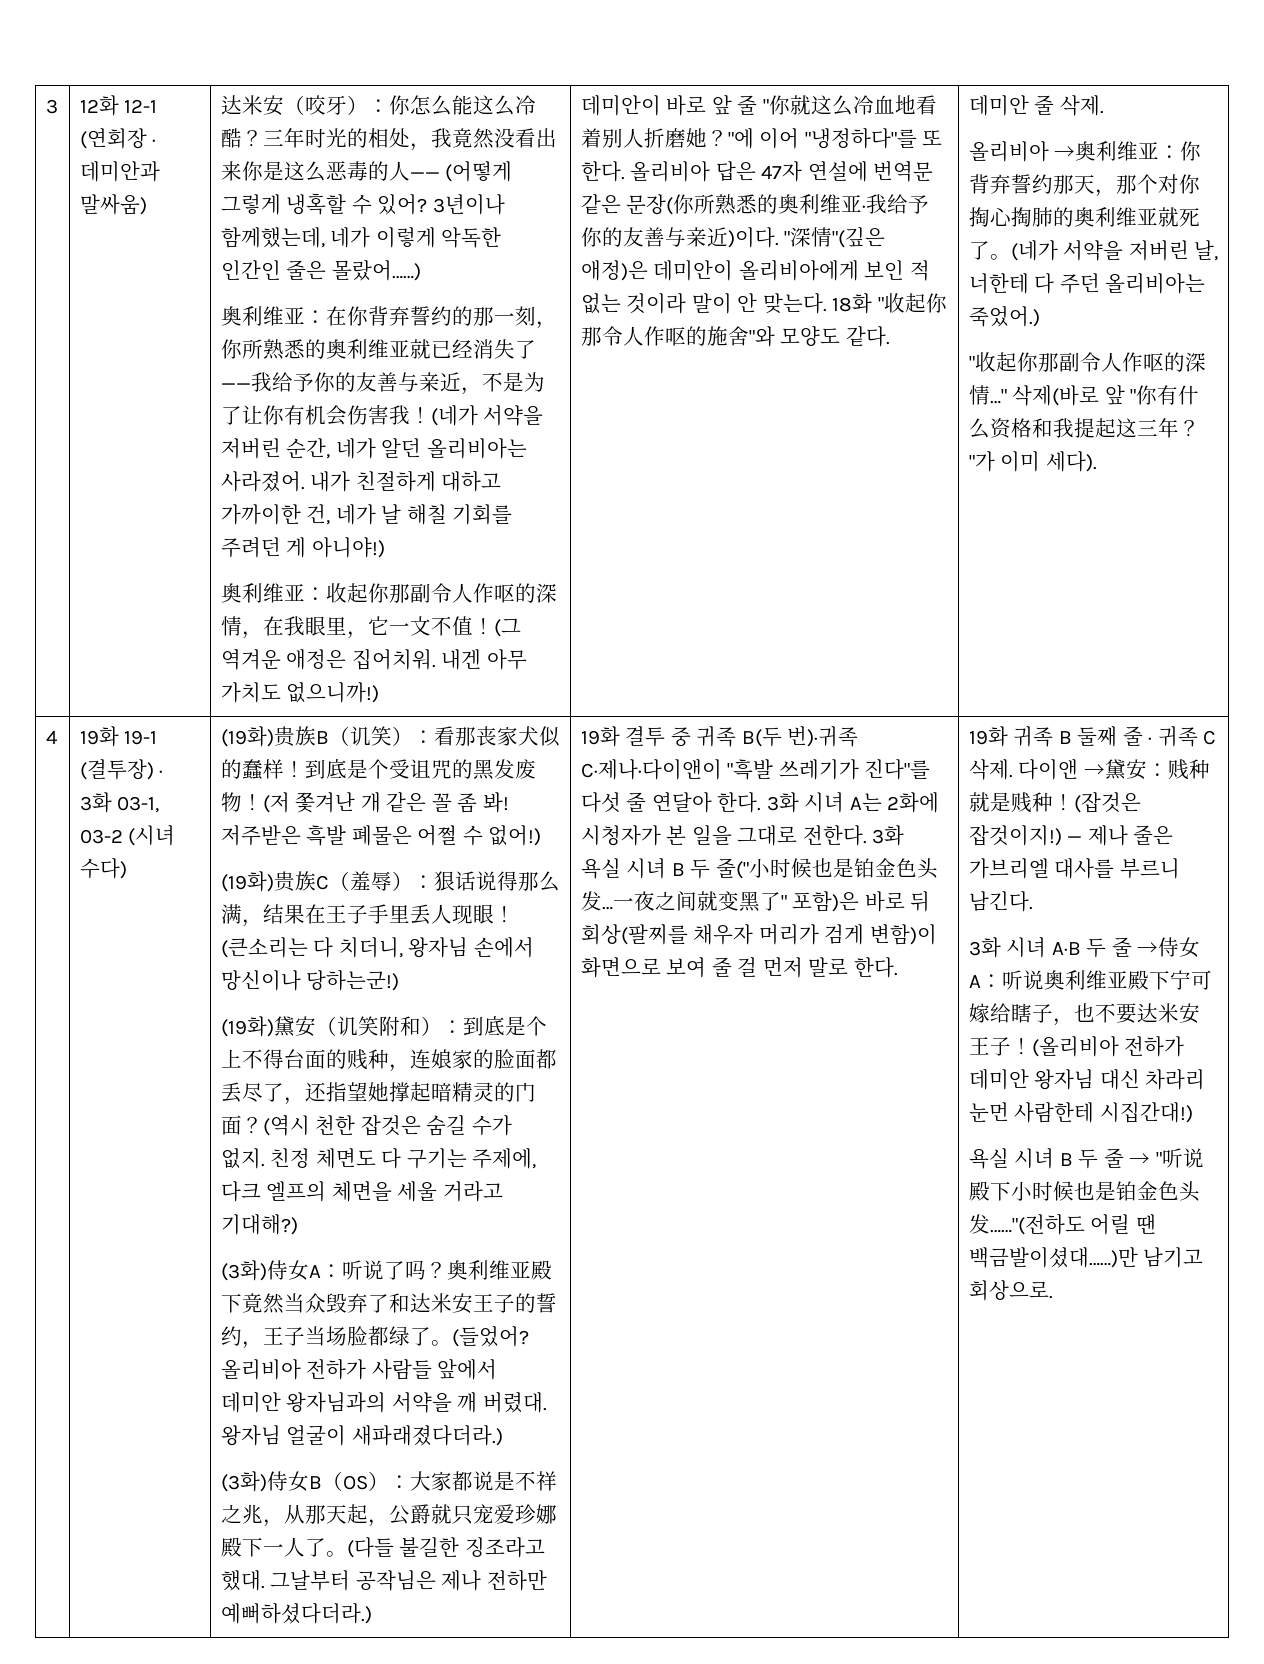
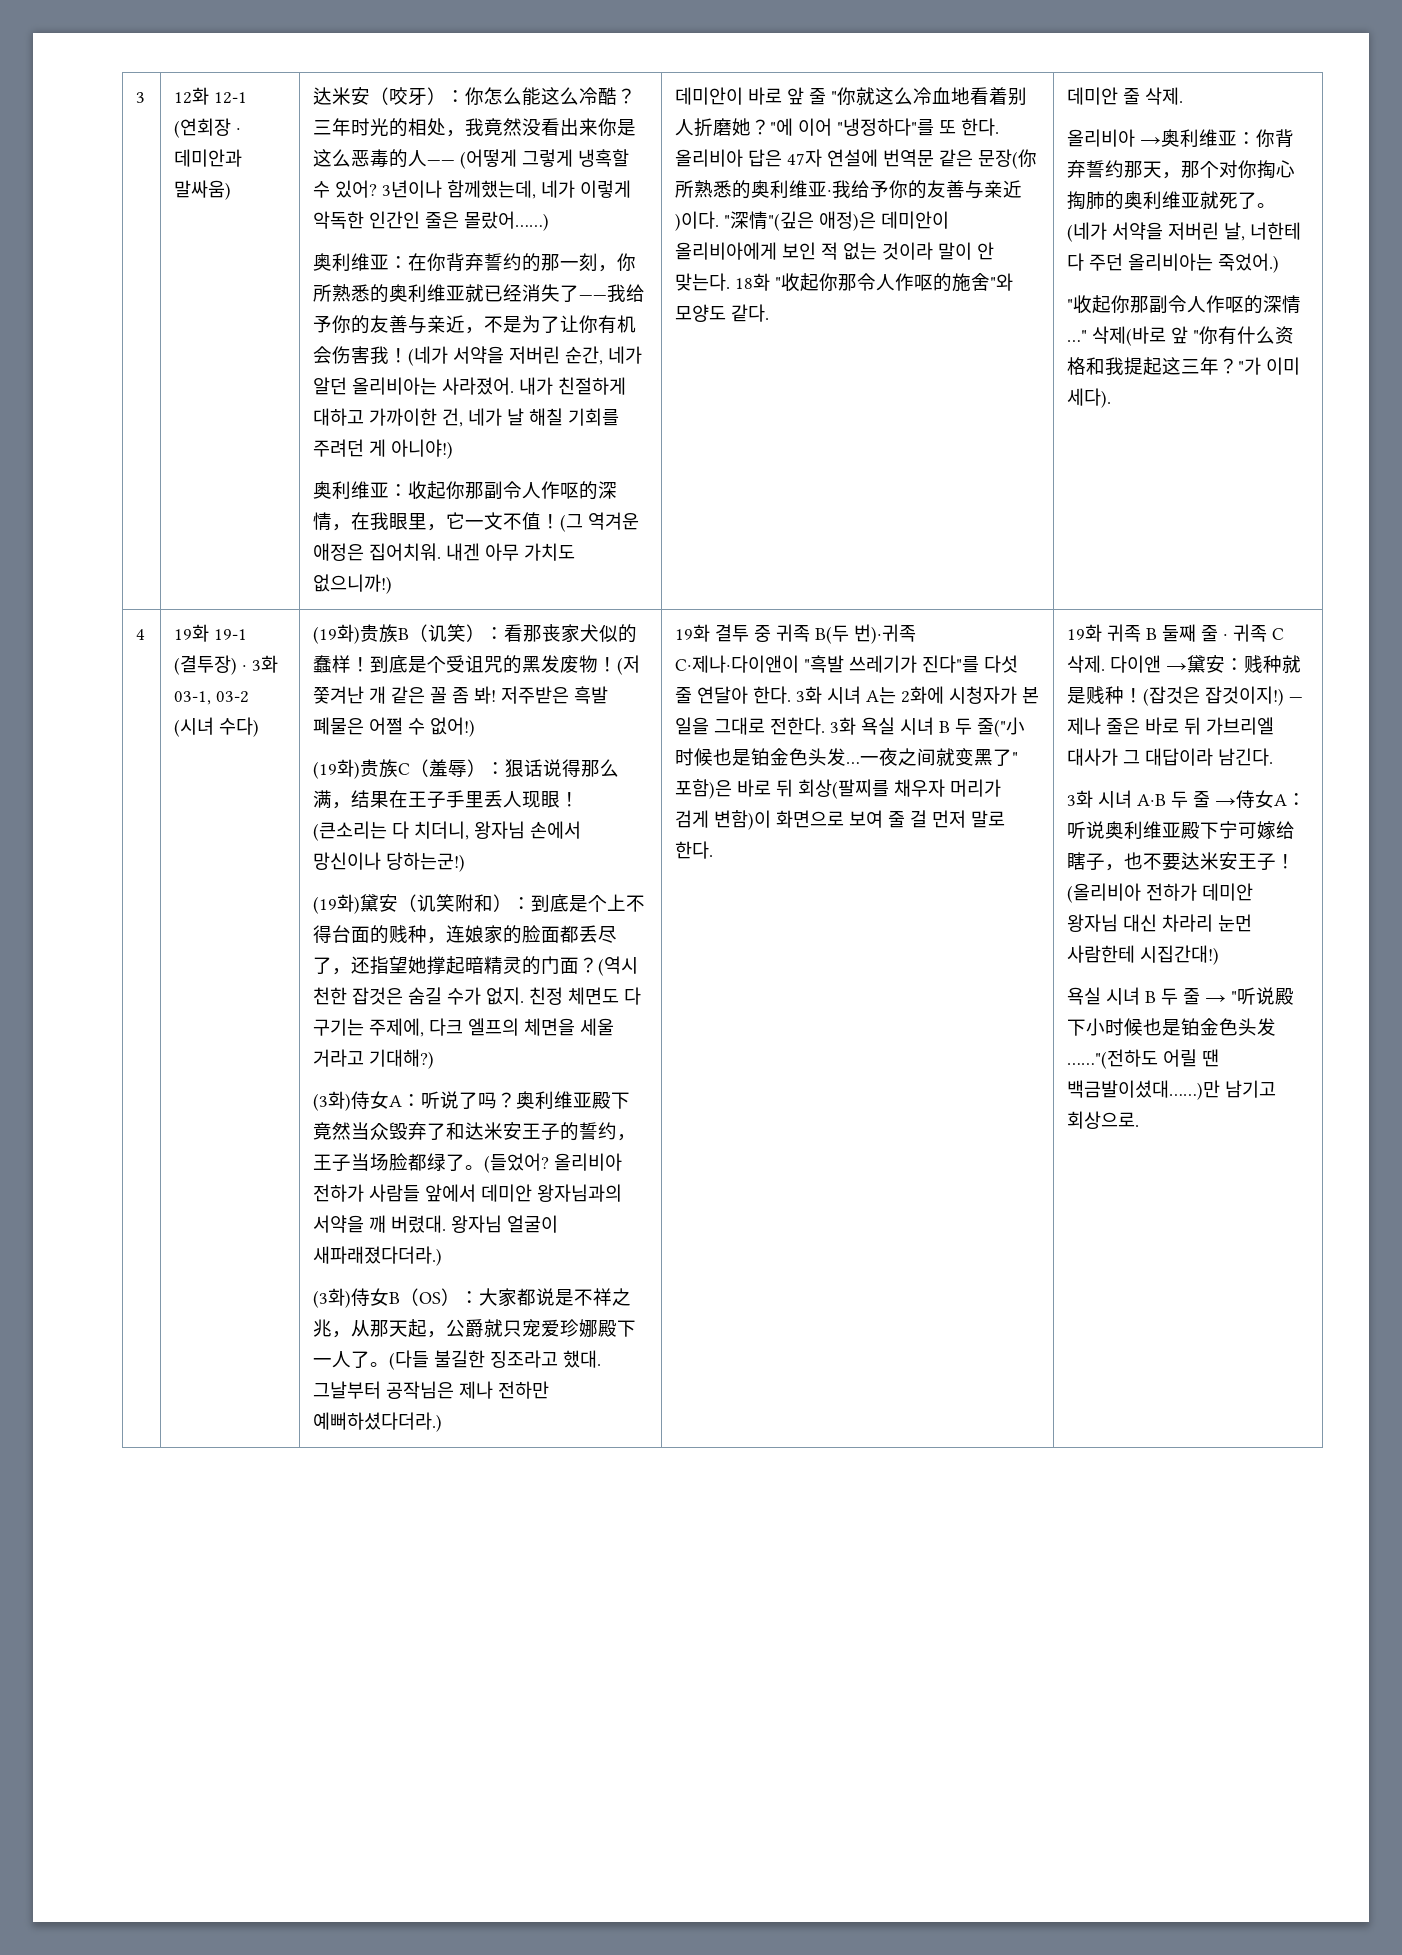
[968,858,1180,879] 가브리엘 대사를 부르니 -> [1145,717,1275,735] [1067,748,1214,766] 바로 뒤 가브리엘 대사가 그 대답이라

